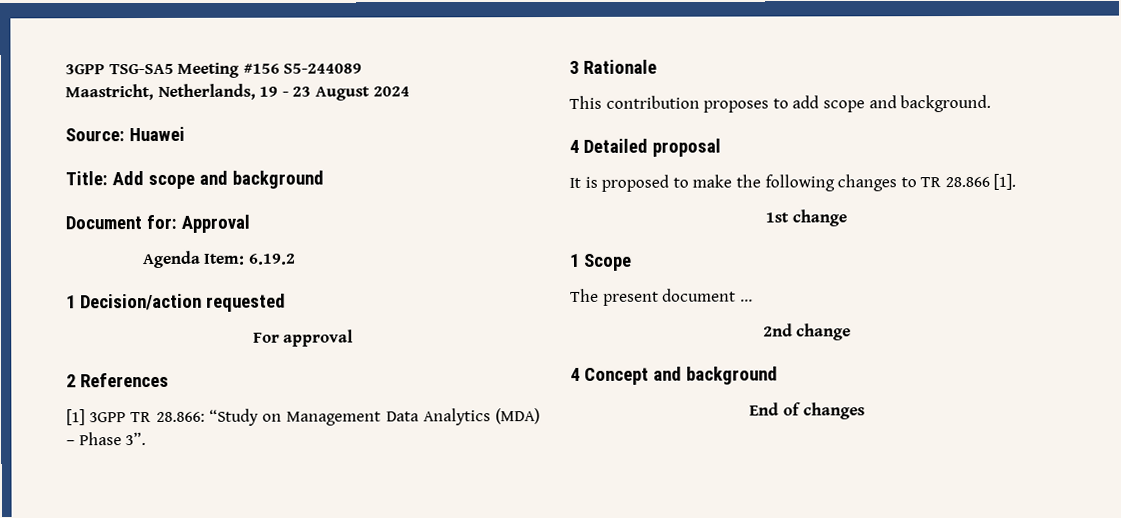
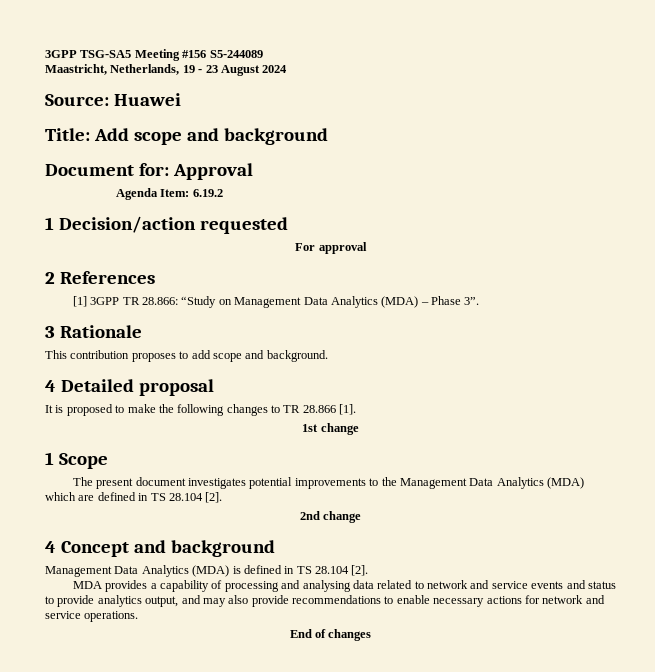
[739,299,753,302] … -> [188,477,585,489] [45,492,223,503] investigates potential improvements to the Management Data Analytics (MDA) which are defined in TS 28.104 [2].
(778, 375) none -> [45,565,369,577] [72,580,616,592] [45,595,605,607] [45,611,139,622] // Management Data Analytics (MDA) is defined in TS 28.104 [2]. // MDA provides a capability of processing and analysing data related to network and service events and status to provide analytics output, and may also provide recommendations to enable necessary actions for network and service operations.

